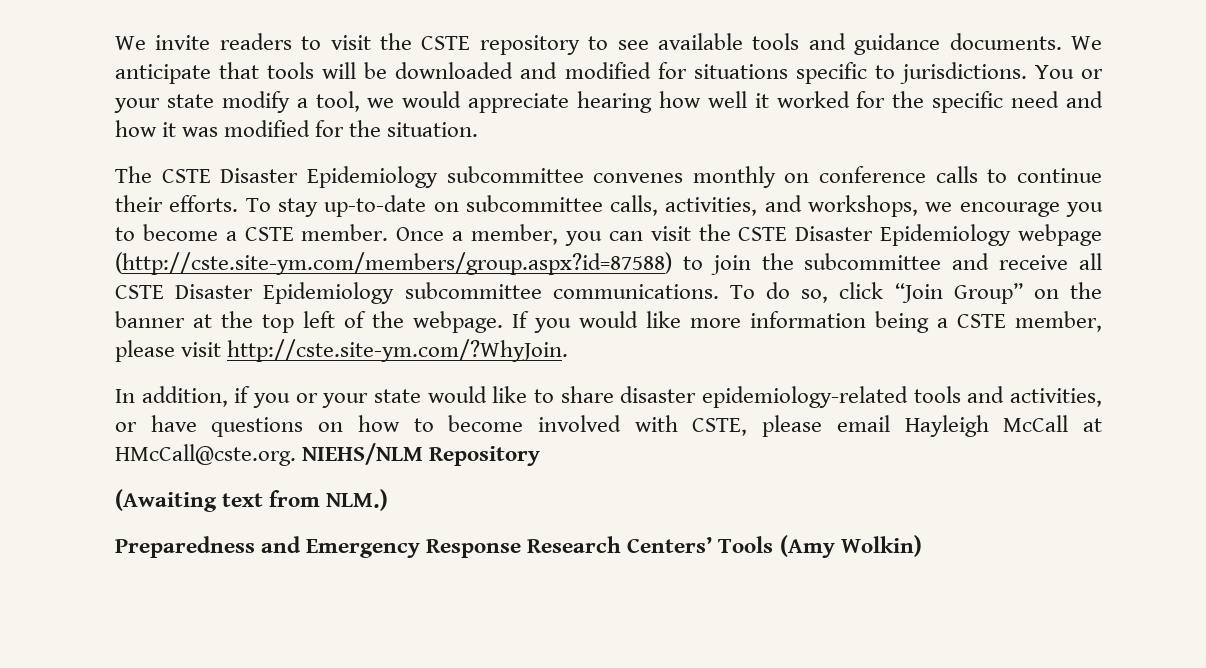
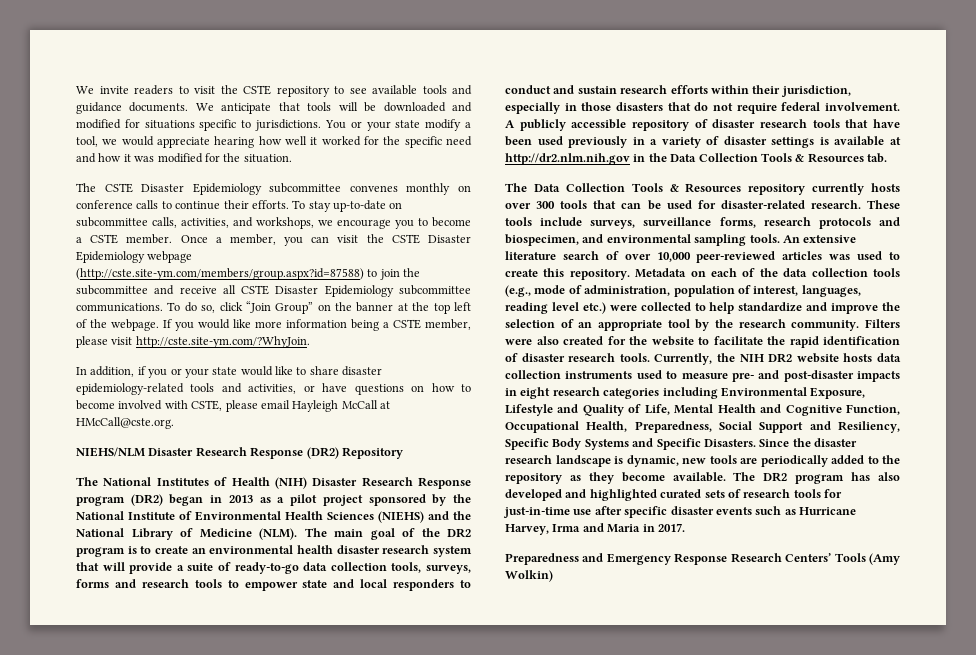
[302,443,541,466] [115,489,389,512] NIEHS/NLM Repository // (Awaiting text from NLM.) -> [76,447,403,459] [76,477,471,489] [76,494,471,506] [76,511,471,523] [76,528,471,540] [76,545,473,557] [76,562,471,574] [76,579,471,591] [505,85,851,97] [505,102,900,114] [505,119,900,131] [505,136,901,148] [505,153,887,165] [505,183,900,195] [505,200,900,210] [505,217,900,229] [505,234,857,246] [505,251,901,263] [505,268,900,280] [505,285,861,297] [505,302,900,314] [505,319,900,331] [505,336,900,348] [505,353,902,365] [505,370,900,382] [505,387,866,399] [505,404,900,416] [505,421,900,433] [505,438,857,450] [505,455,900,467] [505,472,900,484] [505,489,842,501] [503,506,856,518] [505,523,685,535] // NIEHS/NLM Disaster Research Response (DR2) Repository // The National Institutes of Health (NIH) Disaster Research Response program (DR2) began in 2013 as a pilot project sponsored by the National Institute of Environmental Health Sciences (NIEHS) and the National Library of Medicine (NLM). The main goal of the DR2 program is to create an environmental health disaster research system that will provide a suite of ready-to-go data collection tools, surveys, forms and research tools to empower state and local responders to conduct and sustain research efforts within their jurisdiction, especially in those disasters that do not require federal involvement. A publicly accessible repository of disaster research tools that have been used previously in a variety of disaster settings is available at http://dr2.nlm.nih.gov in the Data Collection Tools & Resources tab. // The Data Collection Tools & Resources repository currently hosts over 300 tools that can be used for disaster-related research. These tools include surveys, surveillance forms, research protocols and biospecimen, and environmental sampling tools. An extensive literature search of over 10,000 peer-reviewed articles was used to create this repository. Metadata on each of the data collection tools (e.g., mode of administration, population of interest, languages, reading level etc.) were collected to help standardize and improve the selection of an appropriate tool by the research community. Filters were also created for the website to facilitate the rapid identification of disaster research tools. Currently, the NIH DR2 website hosts data collection instruments used to measure pre- and post-disaster impacts in eight research categories including Environmental Exposure, Lifestyle and Quality of Life, Mental Health and Cognitive Function, Occupational Health, Preparedness, Social Support and Resiliency, Specific Body Systems and Specific Disasters. Since the disaster research landscape is dynamic, new tools are periodically added to the repository as they become available. The DR2 program has also developed and highlighted curated sets of research tools for just-in-time use after specific disaster events such as Hurricane Harvey, Irma and Maria in 2017.

